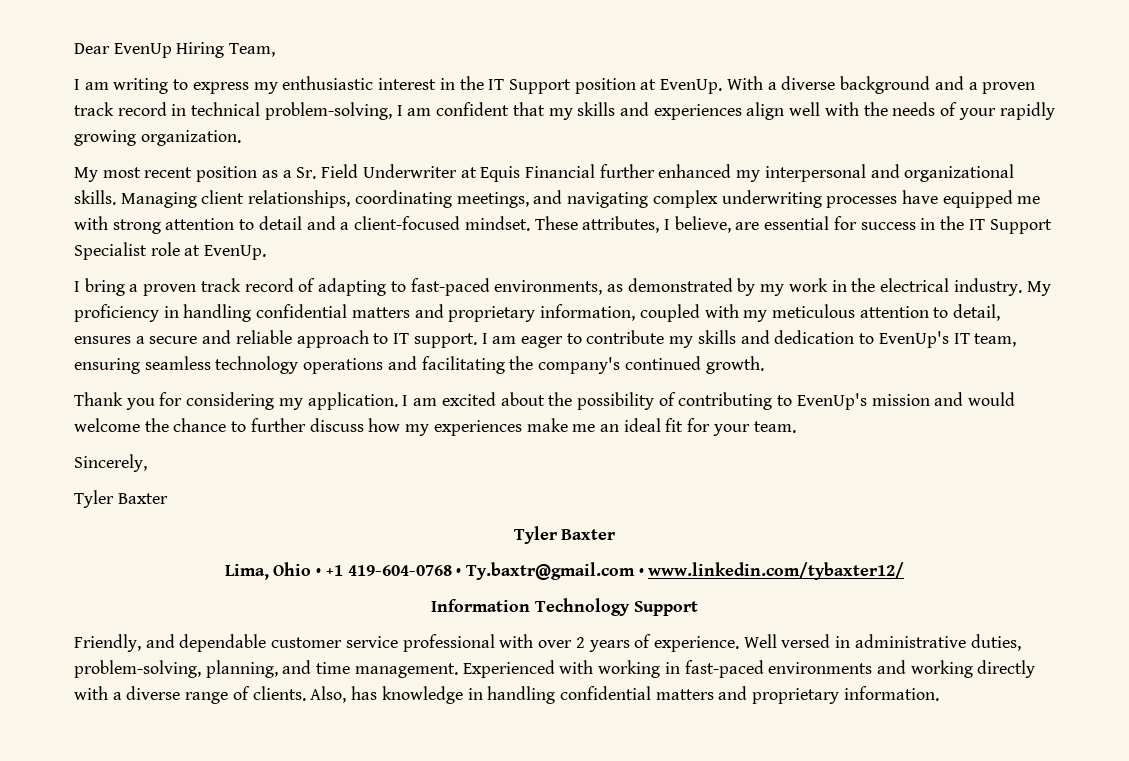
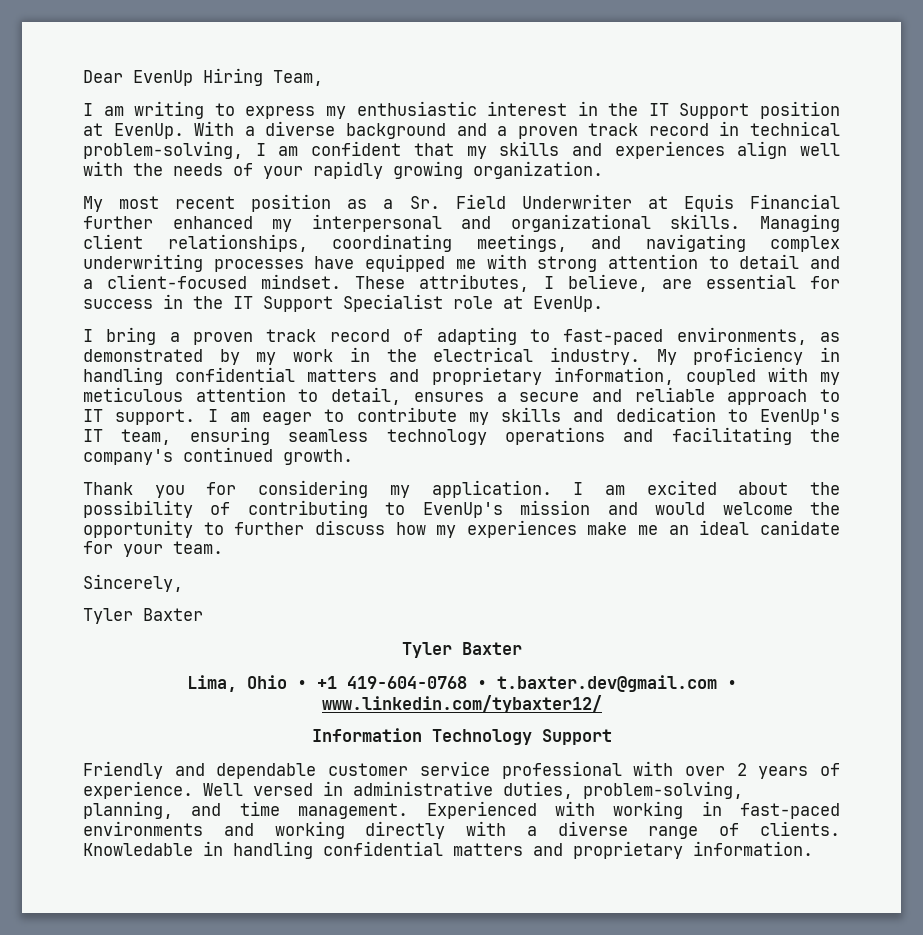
[173,418,227,432] chance -> [83,520,193,538] opportunity
[665,418,684,432] fit -> [759,520,840,535] canidate
[465,562,635,580] Ty.baxtr@gmail.com -> [496,675,717,692] t.baxter.dev@gmail.com
[74,634,141,652] Friendly, -> [83,761,163,779] Friendly
[310,686,463,704] Also, has knowledge -> [83,843,193,856] Knowledable

